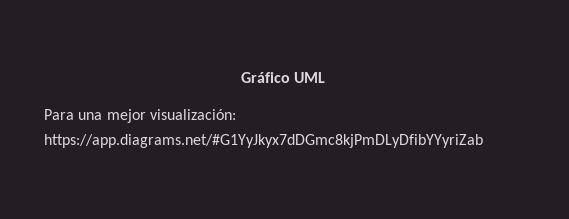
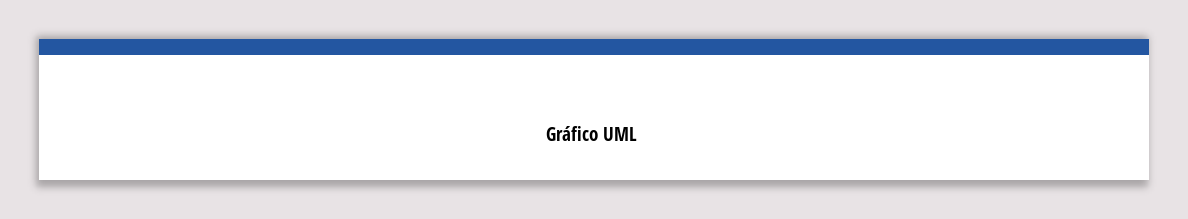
[44,109,236,123] [44,134,483,148] // Para una mejor visualización: https://app.diagrams.net/#G1YyJkyx7dDGmc8kjPmDLyDfibYYyriZab -> (637, 134) none

